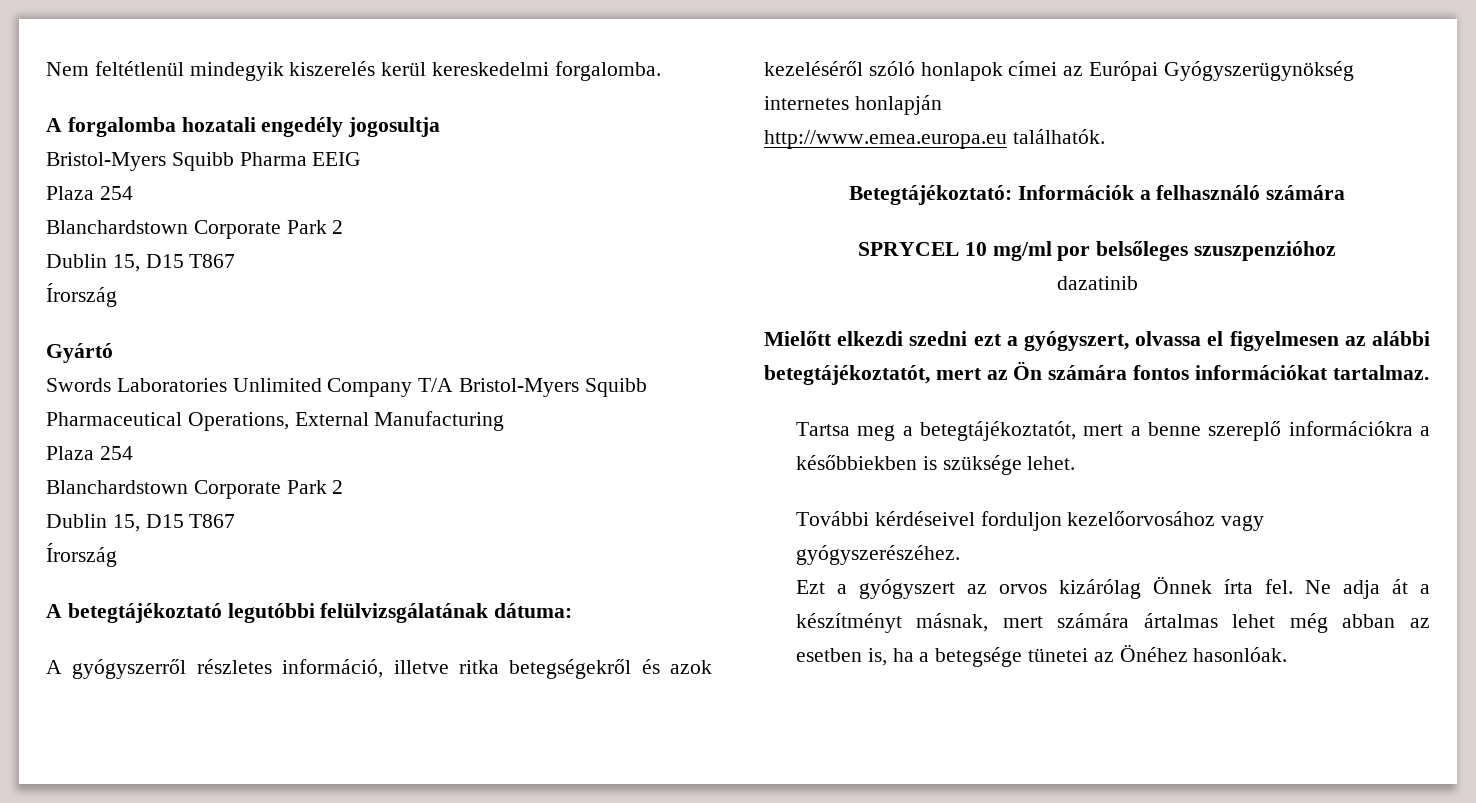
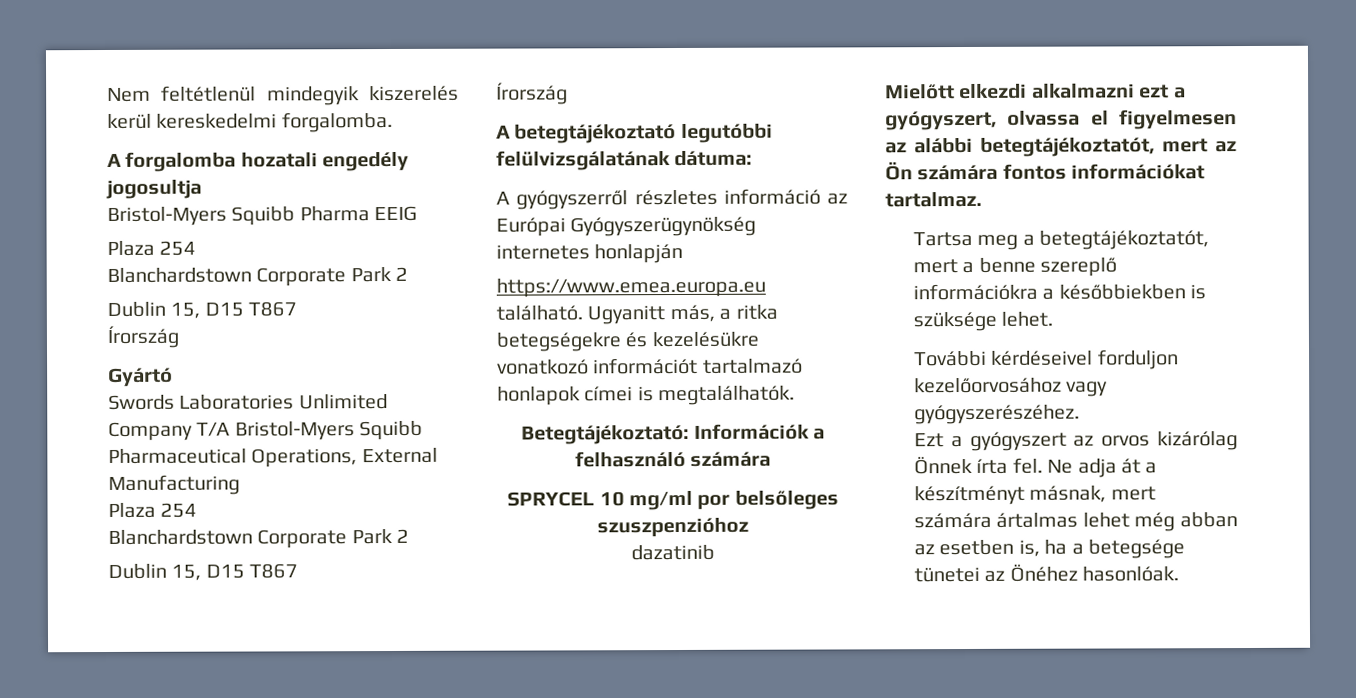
[282,659,712,679] [764,61,1058,81] információ, illetve ritka betegségekről és azok kezeléséről szóló honlapok címei -> [723,188,821,205] információ
[764,129,1105,149] http://www.emea.europa.eu találhatók. -> [496,277,766,298] [496,304,778,325] [496,331,759,352] [497,357,803,375] [497,385,796,406] https://www.emea.europa.eu található. Ugyanitt más, a ritka betegségekre és kezelésükre vonatkozó információt tartalmazó honlapok címei is megtalálhatók.
[909,331,968,346] szedni -> [1031,83,1135,99] alkalmazni

